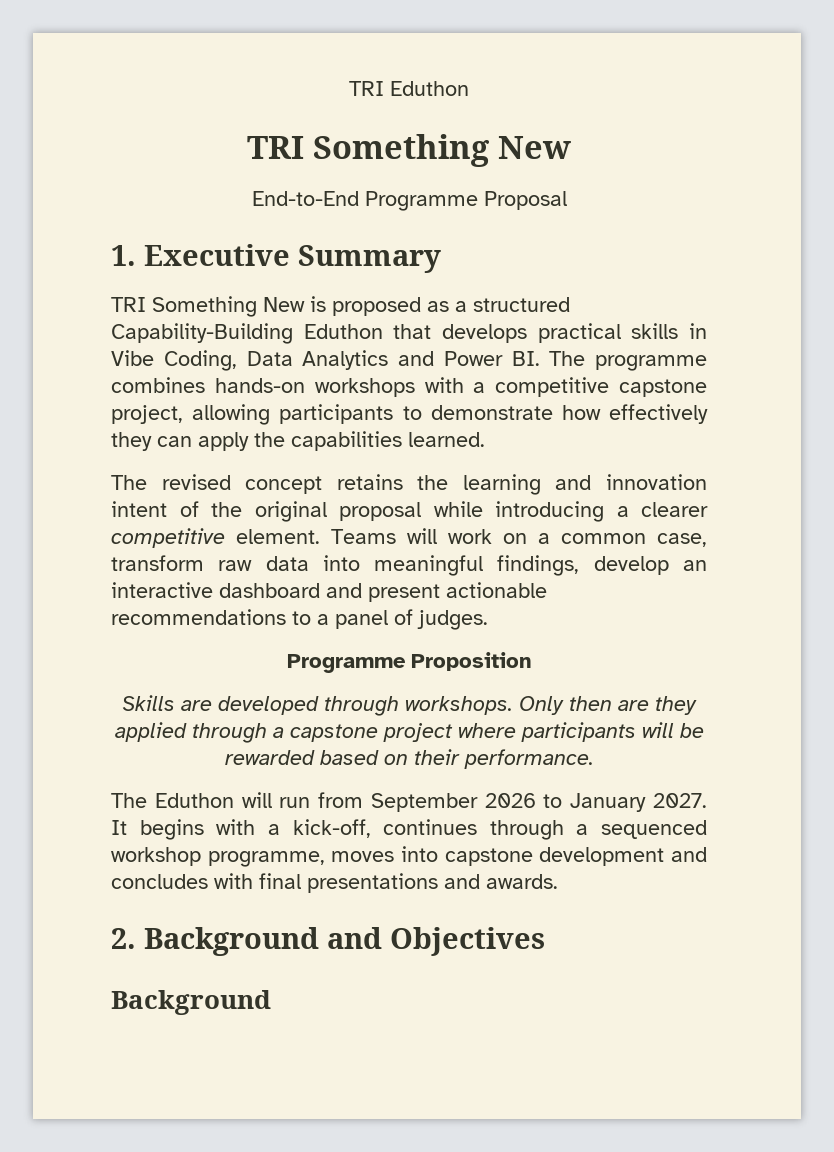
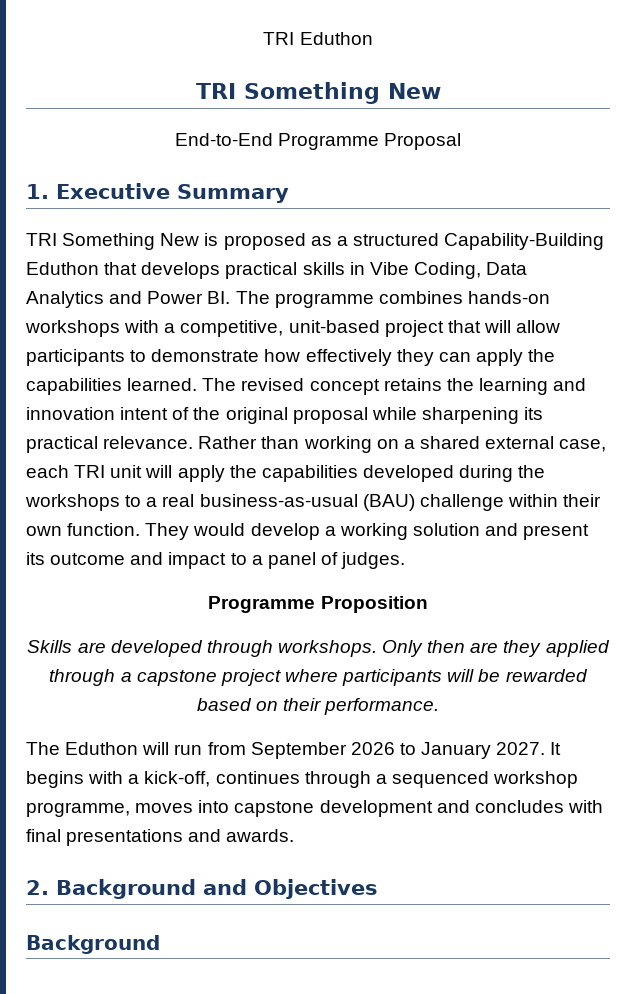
[495,377,707,397] [111,404,271,425] competitive capstone project, allowing -> [180,320,561,337] competitive, unit-based project that will allow
(485, 439) // -> (198, 384) none
[495,501,708,522] [111,528,707,548] [111,555,707,576] [111,582,547,602] [111,609,286,625] introducing a clearer competitive element. Teams will work on a common case, transform raw data into meaningful findings, develop an interactive dashboard and present actionable recommendations -> [421,407,544,424] [26,436,607,453] [26,465,546,482] [25,494,602,511] [26,523,590,540] [26,552,227,569] sharpening its practical relevance. Rather than working on a shared external case, each TRI unit will apply the capabilities developed during the workshops to a real business-as-usual (BAU) challenge within their own function. They would develop a working solution and present its outcome and impact

